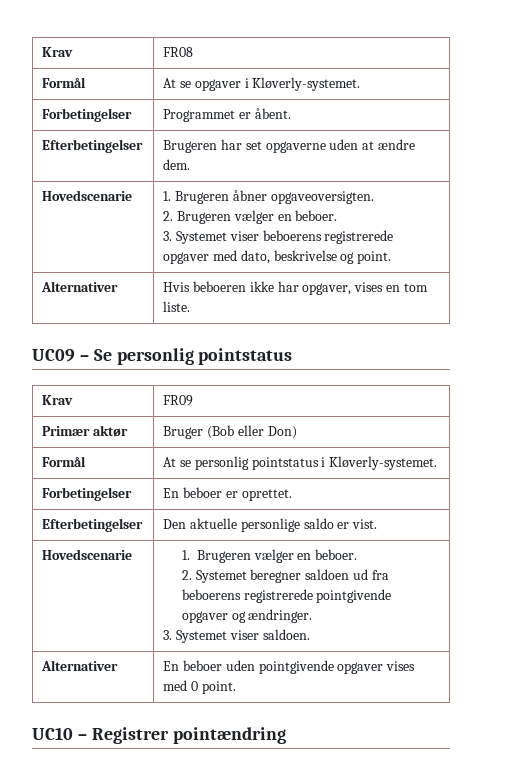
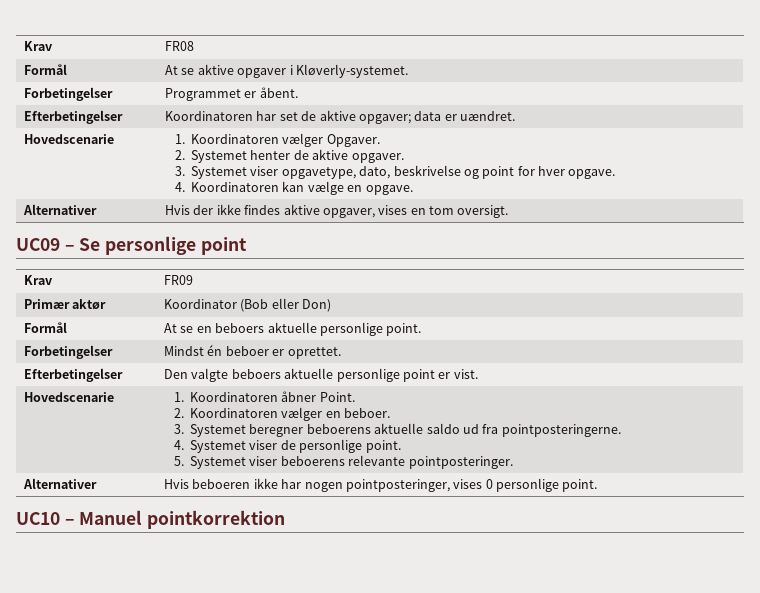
(192, 84) none -> [197,64,234,75] aktive
[163,140,218,153] Brugeren -> [165,111,254,121] Koordinatoren
[265,139,415,153] [163,159,191,170] [42,190,133,201] [163,190,374,204] [163,210,338,224] [163,230,394,244] [163,250,392,264] [41,281,119,292] [163,281,299,292] opgaverne uden at ændre dem. // Hovedscenarie | 1. Brugeren åbner opgaveoversigten. // 2. Brugeren vælger en beboer. // 3. Systemet viser beboerens registrerede opgaver med dato, beskrivelse og point. // Alternativer | Hvis beboeren ikke har -> [301,110,516,124] [24,134,115,144] [174,133,380,147] [174,149,404,163] [174,165,616,179] [174,181,413,195] [23,204,98,215] [165,204,320,215] de aktive opgaver; data er uændret. // Hovedscenarie | 1. Koordinatoren vælger Opgaver. // 2. Systemet henter de aktive opgaver. // 3. Systemet viser opgavetype, dato, beskrivelse og point for hver opgave. // 4. Koordinatoren kan vælge en opgave. // Alternativer | Hvis der ikke findes aktive
[163,301,191,312] liste. -> [457,205,509,218] oversigt.
[116,348,293,365] personlig pointstatus -> [105,236,247,255] personlige point
[163,426,204,439] Bruger -> [164,299,238,309] Koordinator
[194,456,438,470] [42,487,133,501] [163,488,180,498] personlig pointstatus i Kløverly-systemet. // Forbetingelser | En -> [196,322,422,336] [24,345,114,359] [164,345,223,356] en beboers aktuelle personlige point. // Forbetingelser | Mindst én
[190,518,334,532] aktuelle personlige saldo -> [191,368,435,382] valgte beboers aktuelle personlige point
[196,549,358,563] [181,570,192,580] Brugeren vælger en beboer. // 2. -> [190,391,355,402] [173,407,391,421] [173,424,184,434] Koordinatoren åbner Point. // 2. Koordinatoren vælger en beboer. // 3.
[305,569,389,580] [181,589,392,603] [181,609,313,623] [163,629,310,643] [41,660,119,671] [163,660,416,674] [163,680,199,691] saldoen ud fra beboerens registrerede pointgivende opgaver og ændringer. // 3. Systemet viser saldoen. // Alternativer | En beboer uden pointgivende opgaver vises med 0 -> [306,423,621,437] [173,439,401,453] [173,455,513,469] [23,478,98,489] [164,478,560,492] beboerens aktuelle saldo ud fra pointposteringerne. // 4. Systemet viser de personlige point. // 5. Systemet viser beboerens relevante pointposteringer. // Alternativer | Hvis beboeren ikke har nogen pointposteringer, vises 0 personlige
[91,727,286,744] Registrer pointændring -> [79,510,286,529] Manuel pointkorrektion

